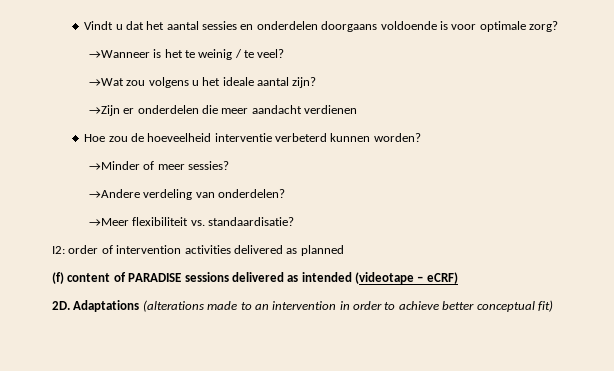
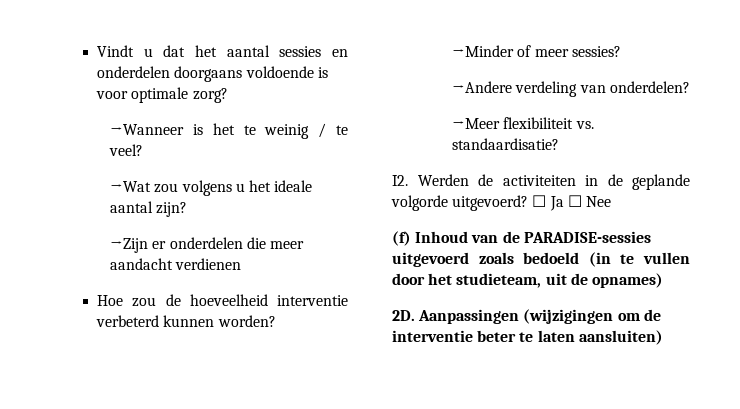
[52,245,344,256] [52,272,458,284] [52,300,553,312] I2: order of intervention activities delivered as planned // (f) content of PARADISE sessions delivered as intended (videotape – eCRF) // 2D. Adaptations (alterations made to an intervention in order to achieve better conceptual fit) -> [392,174,690,190] [391,195,611,211] [392,231,651,246] [392,252,690,267] [392,273,663,288] [392,309,661,324] [392,330,663,345] I2. Werden de activiteiten in de geplande volgorde uitgevoerd? ☐ Ja ☐ Nee // (f) Inhoud van de PARADISE-sessies uitgevoerd zoals bedoeld (in te vullen door het studieteam, uit de opnames) // 2D. Aanpassingen (wijzigingen om de interventie beter te laten aansluiten)

